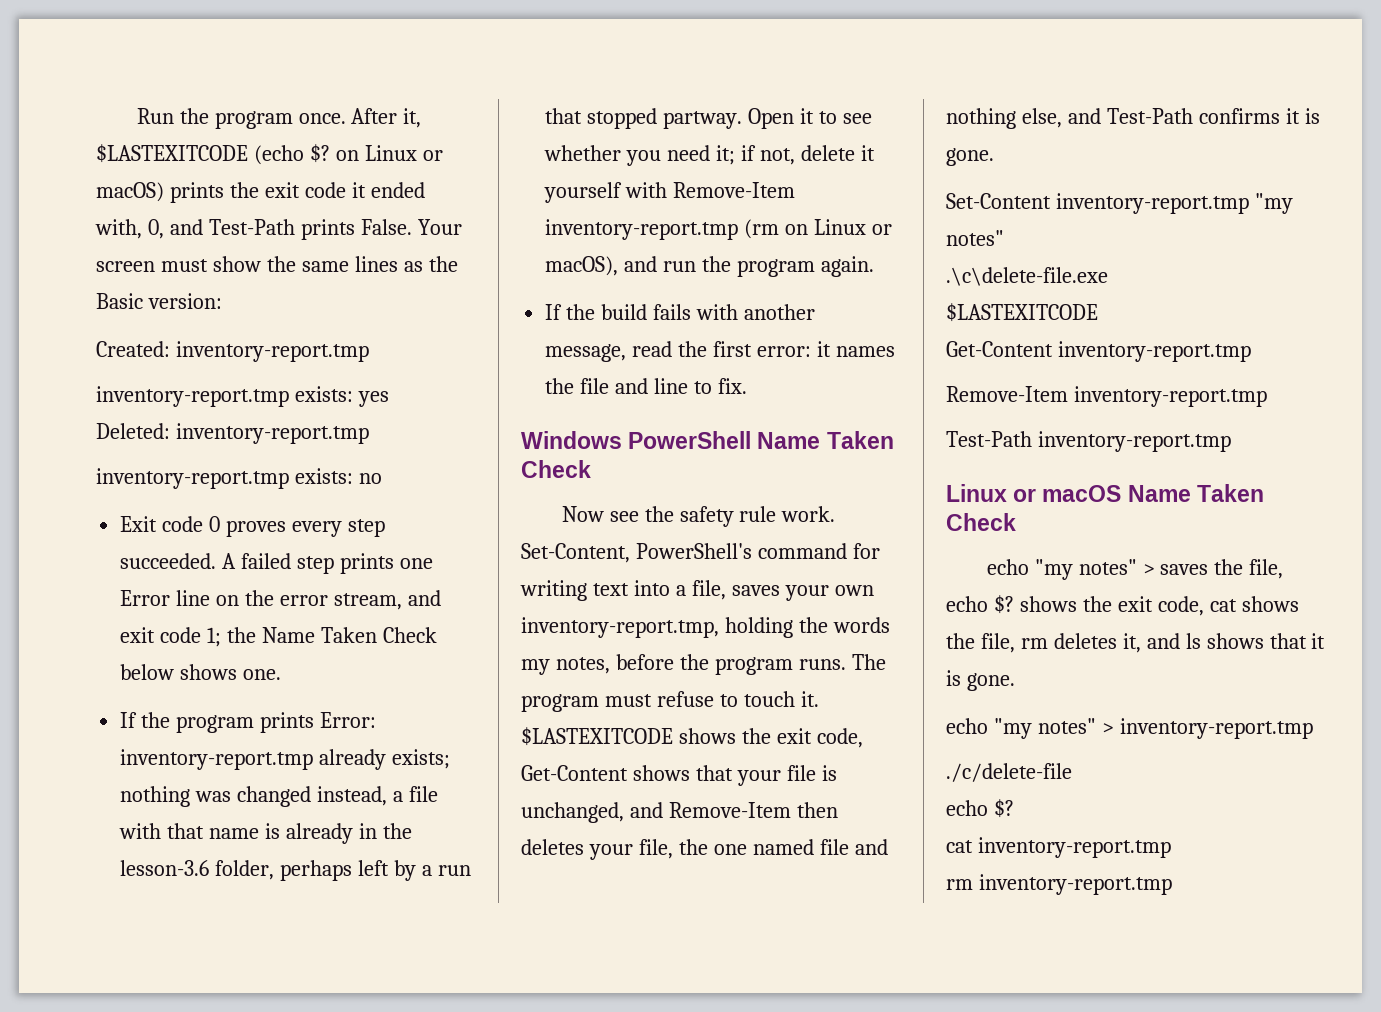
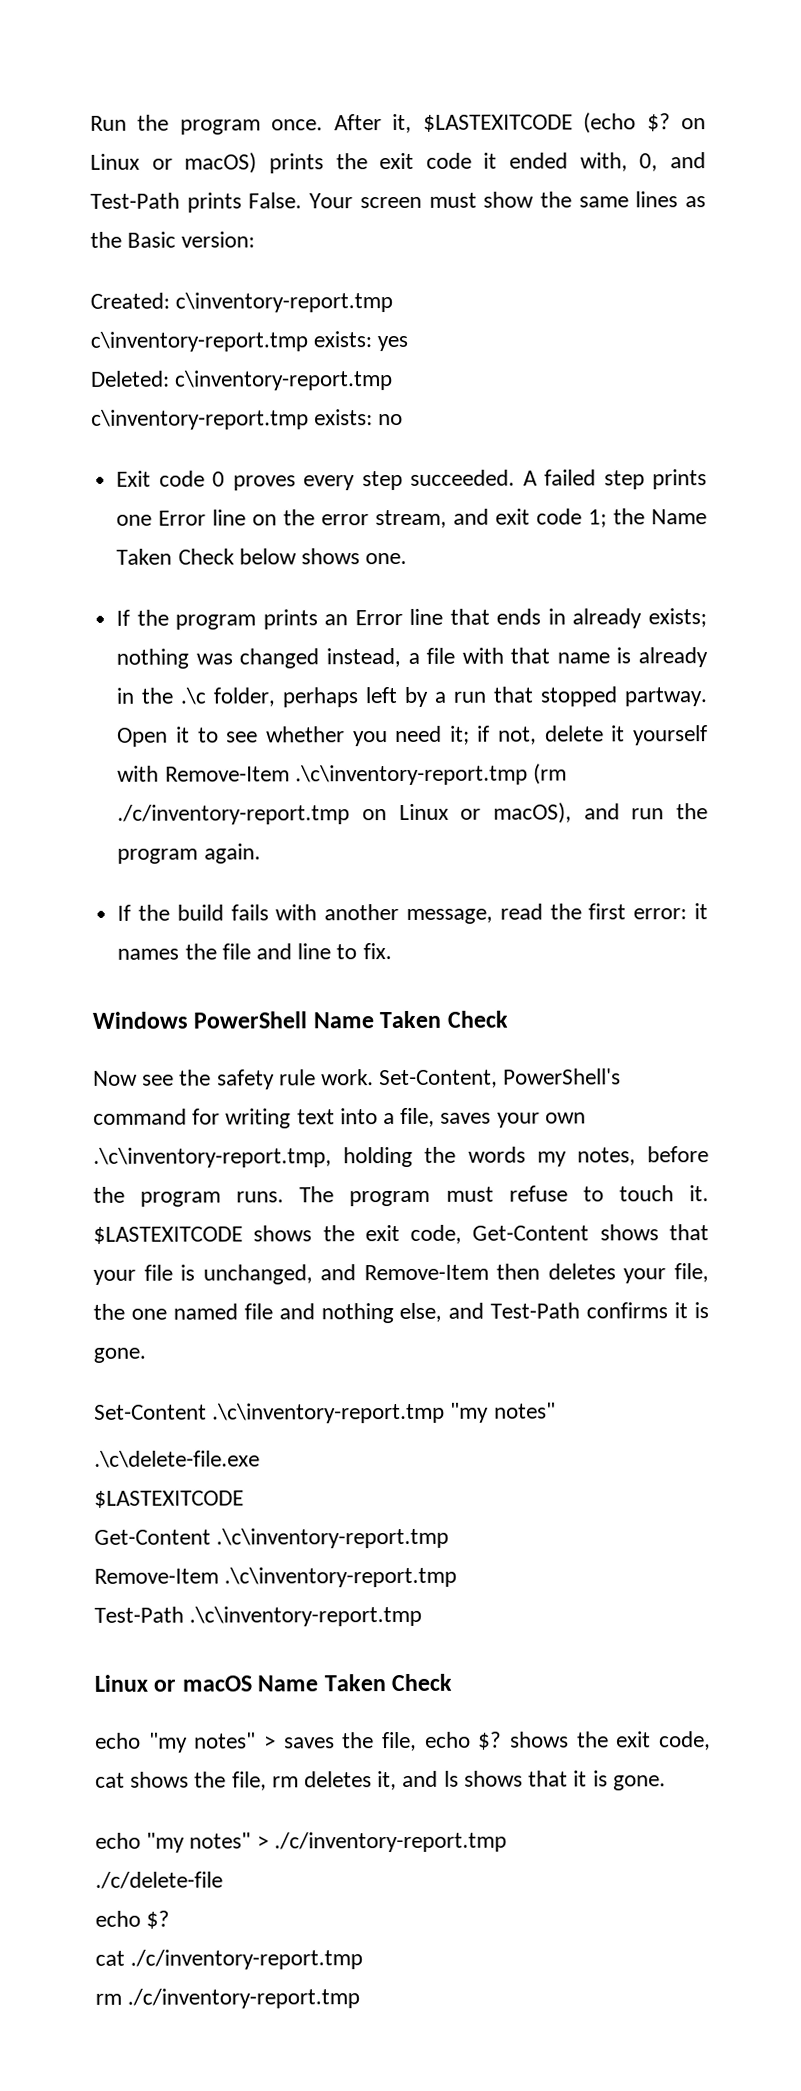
[175,341,369,362] [96,386,289,407] inventory-report.tmp // inventory-report.tmp -> [175,292,394,313] [90,331,308,352] c\inventory-report.tmp // c\inventory-report.tmp
[175,423,369,444] [96,468,289,489] inventory-report.tmp // inventory-report.tmp -> [174,370,394,391] [91,409,309,430] c\inventory-report.tmp // c\inventory-report.tmp
[319,712,376,728] [120,749,314,770] Error: inventory-report.tmp -> [324,608,566,626] an Error line that ends in
[120,860,210,876] lesson-3.6 -> [180,687,207,705] .\c
[545,219,780,240] inventory-report.tmp (rm -> [294,763,567,786] [117,804,351,825] .\c\inventory-report.tmp (rm ./c/inventory-report.tmp
[521,617,719,638] inventory-report.tmp, -> [93,1147,332,1168] .\c\inventory-report.tmp,
[1055,193,1249,214] inventory-report.tmp -> [212,1402,446,1424] .\c\inventory-report.tmp
[1057,341,1251,362] [946,386,1267,407] [946,431,1231,452] inventory-report.tmp // Remove-Item inventory-report.tmp // Test-Path inventory-report.tmp -> [216,1527,450,1549] [94,1566,458,1588] [94,1605,423,1627] .\c\inventory-report.tmp // Remove-Item .\c\inventory-report.tmp // Test-Path .\c\inventory-report.tmp
[1119,718,1313,739] inventory-report.tmp -> [273,1831,507,1853] ./c/inventory-report.tmp
[977,837,1171,858] [946,874,1172,895] inventory-report.tmp // rm inventory-report.tmp -> [130,1949,364,1970] [95,1988,361,2009] ./c/inventory-report.tmp // rm ./c/inventory-report.tmp

